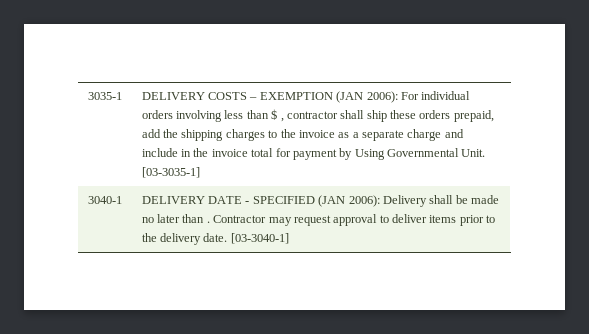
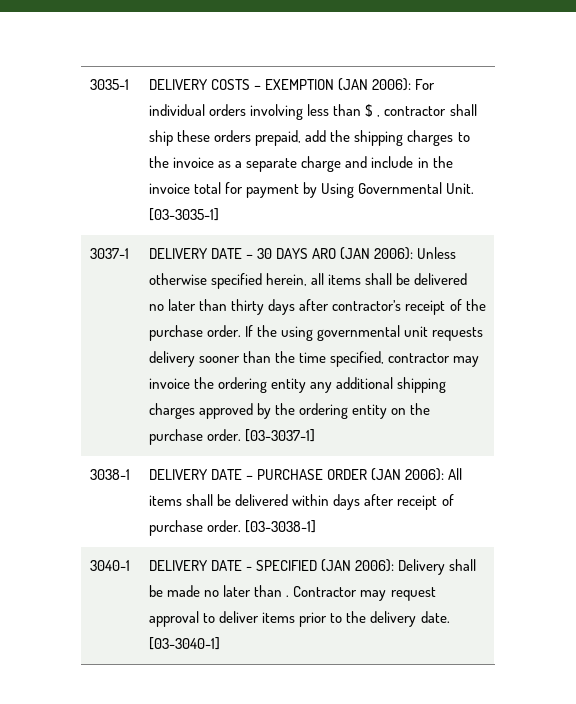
(200, 172) none -> [90,248,130,259] [149,247,457,260] [149,273,468,289] [149,299,486,315] [149,325,484,341] [149,351,480,367] [149,377,447,393] [149,403,431,419] [149,429,316,445] [90,469,131,480] [149,468,463,481] [149,494,454,510] [149,520,317,536] // 3037-1 | DELIVERY DATE – 30 DAYS ARO (JAN 2006): Unless otherwise specified herein, all items shall be delivered no later than thirty days after contractor’s receipt of the purchase order. If the using governmental unit requests delivery sooner than the time specified, contractor may invoice the ordering entity any additional shipping charges approved by the ordering entity on the purchase order. [03-3037-1] // 3038-1 | DELIVERY DATE – PURCHASE ORDER (JAN 2006): All items shall be delivered within days after receipt of purchase order. [03-3038-1]

